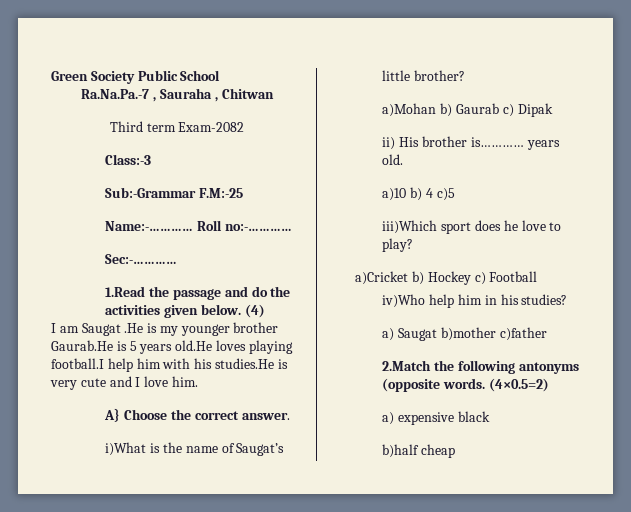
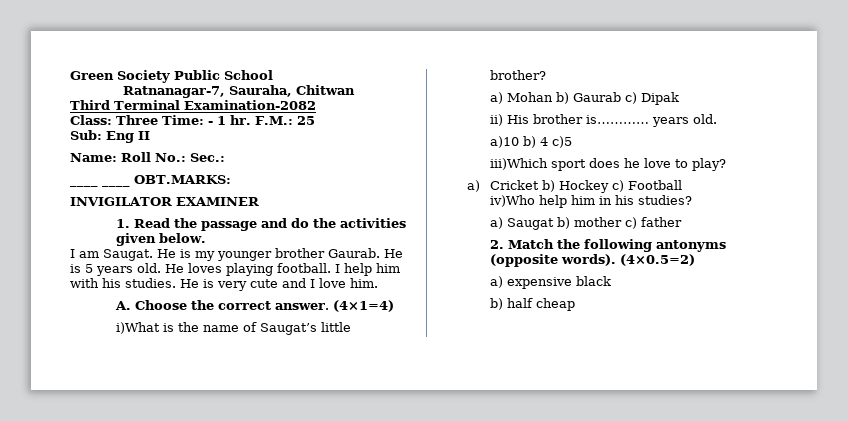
[81,88,274,102] [109,121,245,132] [105,154,152,165] [105,187,244,198] [105,220,292,231] [105,254,178,264] [105,286,146,297] Ra.Na.Pa.-7 , Sauraha , Chitwan // Third term Exam-2082 // Class:-3 // Sub:-Grammar F.M:-25 // Name:-………… Roll no:-………… // Sec:-………… // 1.Read -> [123,85,355,98] [70,100,316,110] [70,115,315,125] [70,130,150,143] [70,152,225,162] [70,184,130,187] [134,175,231,184] [70,197,259,206] [115,218,170,228] Ratnanagar-7, Sauraha, Chitwan // Third Terminal Examination-2082 // Class: Three Time: - 1 hr. F.M.: 25 // Sub: Eng II // Name: Roll No.: Sec.: // ____ ____ OBT.MARKS: // INVIGILATOR EXAMINER // 1. Read
[244,304,265,318] (4) -> (206, 238) none
[81,323,144,336] Saugat .He -> [103,249,176,261] Saugat. He
[51,340,113,351] Gaurab.He -> [328,248,403,258] Gaurab. He
[175,340,293,354] [51,358,104,369] old.He loves playing football.I -> [137,263,340,276] old. He loves playing football. I
[214,358,274,369] studies.He -> [125,278,199,288] studies. He
[104,408,121,422] A} -> [114,301,131,310] A.
(290, 416) none -> [332,300,394,312] (4×1=4)
[382,103,437,117] a)Mohan -> [489,92,553,104] a) Mohan
[355,271,409,285] a)Cricket -> [466,180,539,192] a) Cricket
[440,327,547,341] [382,360,432,371] b)mother c)father // 2.Match -> [556,217,682,229] [489,239,554,249] b) mother c) father // 2. Match
[443,378,486,389] words. -> [560,254,616,266] words).
[382,444,420,458] b)half -> [489,298,533,310] b) half

